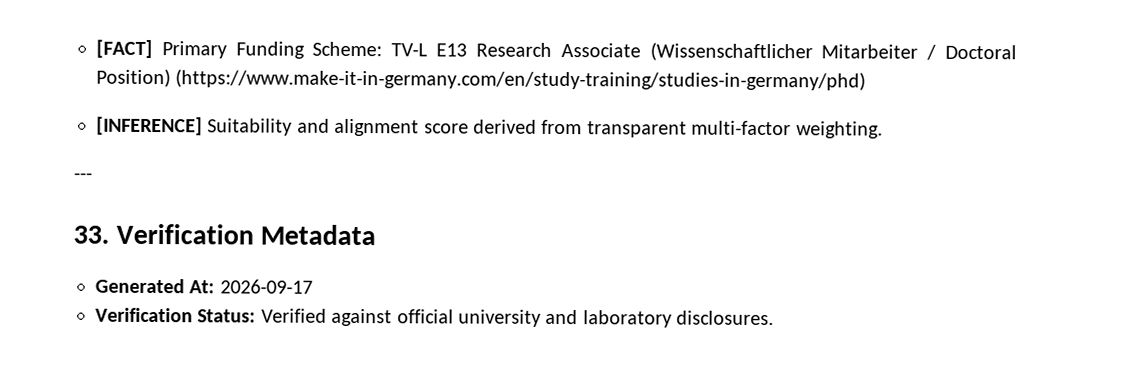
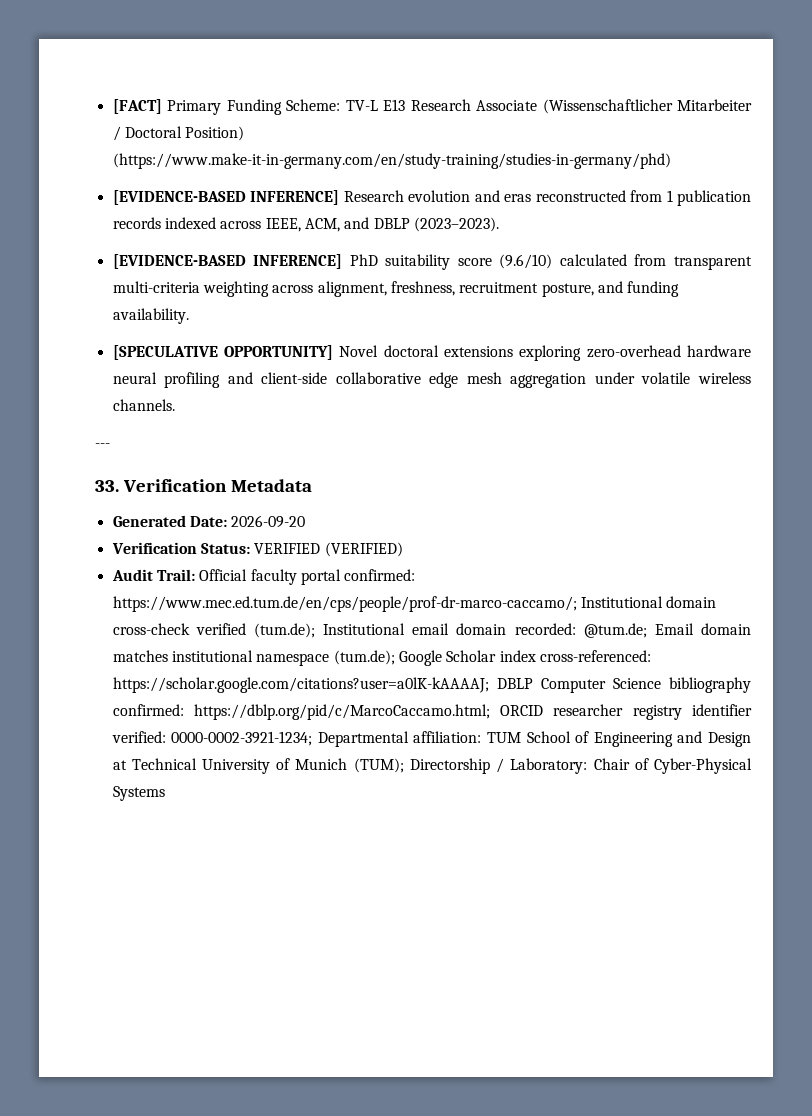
[96,116,883,139] [INFERENCE] Suitability and alignment score derived from transparent multi-factor weighting. -> [112,190,752,206] [112,217,499,232] [112,254,752,270] [112,281,680,297] [112,308,189,324] [112,345,751,361] [112,372,751,388] [112,399,175,411] [EVIDENCE-BASED INFERENCE] Research evolution and eras reconstructed from 1 publication records indexed across IEEE, ACM, and DBLP (2023–2023). // [EVIDENCE-BASED INFERENCE] PhD suitability score (9.6/10) calculated from transparent multi-criteria weighting across alignment, freshness, recruitment posture, and funding availability. // [SPECULATIVE OPPORTUNITY] Novel doctoral extensions exploring zero-overhead hardware neural profiling and client-side collaborative edge mesh aggregation under volatile wireless channels.
[189,279,313,294] At: 2026-09-17 -> [189,515,306,528] Date: 2026-09-20
[260,308,775,328] Verified against official university and laboratory disclosures. -> [254,542,403,557] [111,569,416,585] [112,596,717,612] [112,623,751,638] [112,650,651,666] [112,677,752,693] [112,704,752,720] [111,731,752,747] [112,758,752,774] [112,786,165,801] VERIFIED (VERIFIED) // Audit Trail: Official faculty portal confirmed: https://www.mec.ed.tum.de/en/cps/people/prof-dr-marco-caccamo/; Institutional domain cross-check verified (tum.de); Institutional email domain recorded: @tum.de; Email domain matches institutional namespace (tum.de); Google Scholar index cross-referenced: https://scholar.google.com/citations?user=a0lK-kAAAAJ; DBLP Computer Science bibliography confirmed: https://dblp.org/pid/c/MarcoCaccamo.html; ORCID researcher registry identifier verified: 0000-0002-3921-1234; Departmental affiliation: TUM School of Engineering and Design at Technical University of Munich (TUM); Directorship / Laboratory: Chair of Cyber-Physical Systems

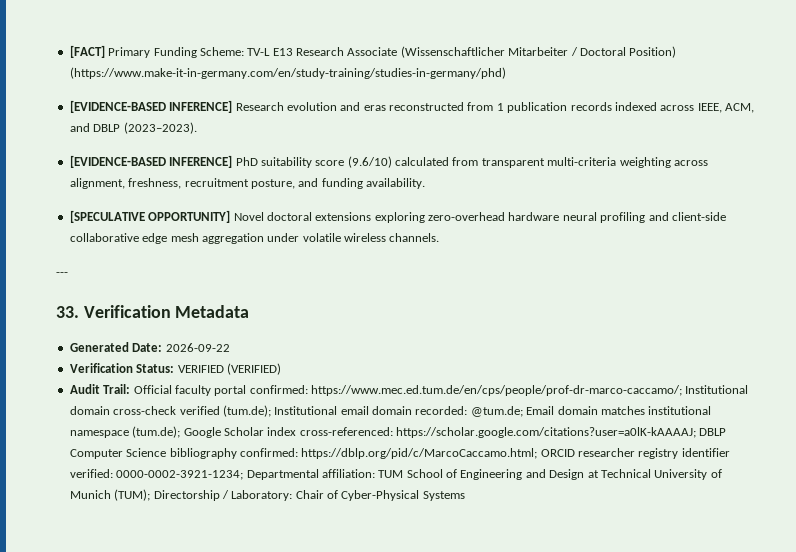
[231,515,306,528] 2026-09-20 -> [165,343,230,352] 2026-09-22

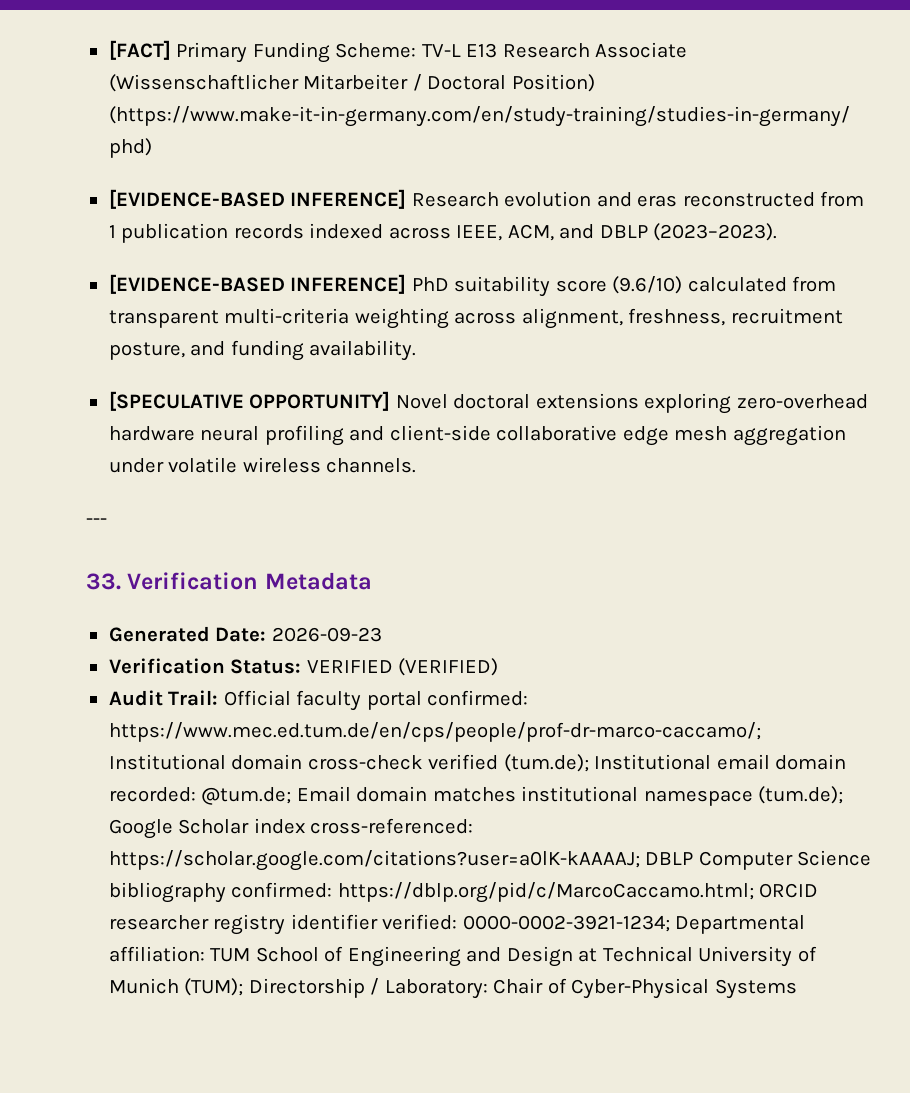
[165,343,230,352] 2026-09-22 -> [271,627,382,642] 2026-09-23

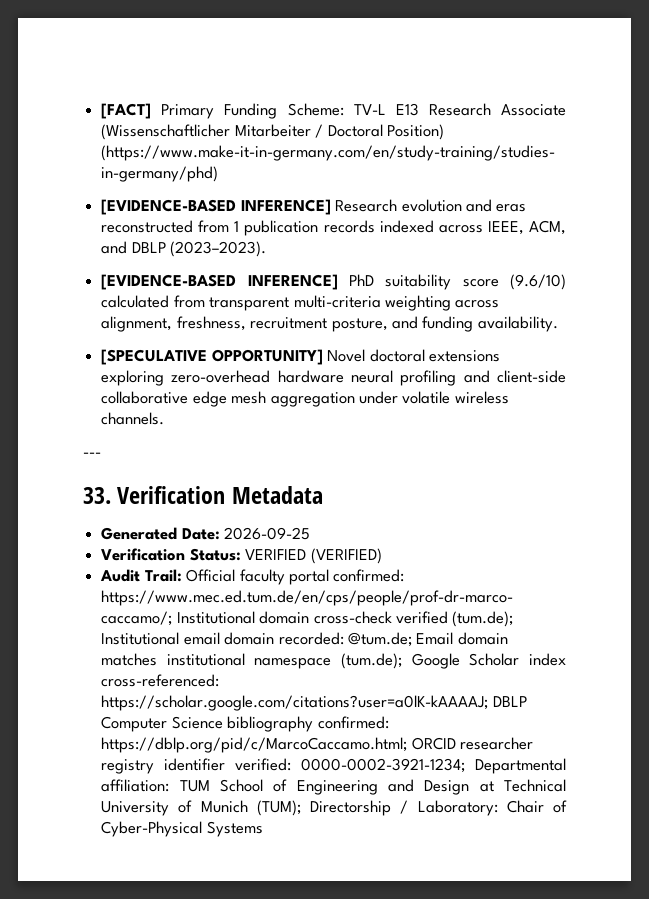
[271,627,382,642] 2026-09-23 -> [224,527,311,540] 2026-09-25

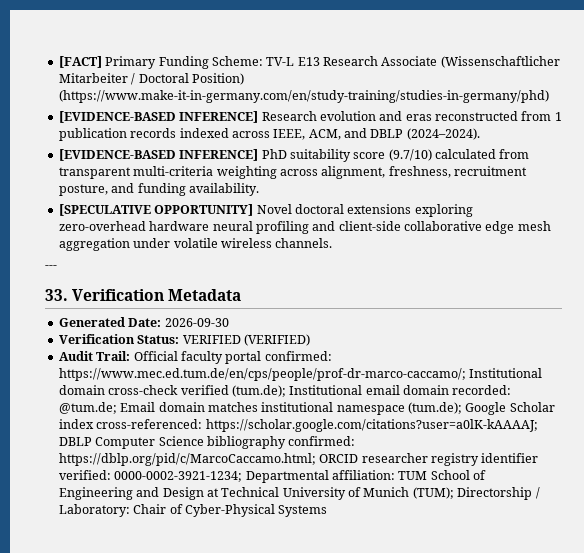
[170,241,267,257] (2023–2023). -> [406,128,480,140] (2024–2024).
[510,274,566,290] (9.6/10) -> [388,149,432,161] (9.7/10)
[224,527,311,540] 2026-09-25 -> [164,318,229,327] 2026-09-30

